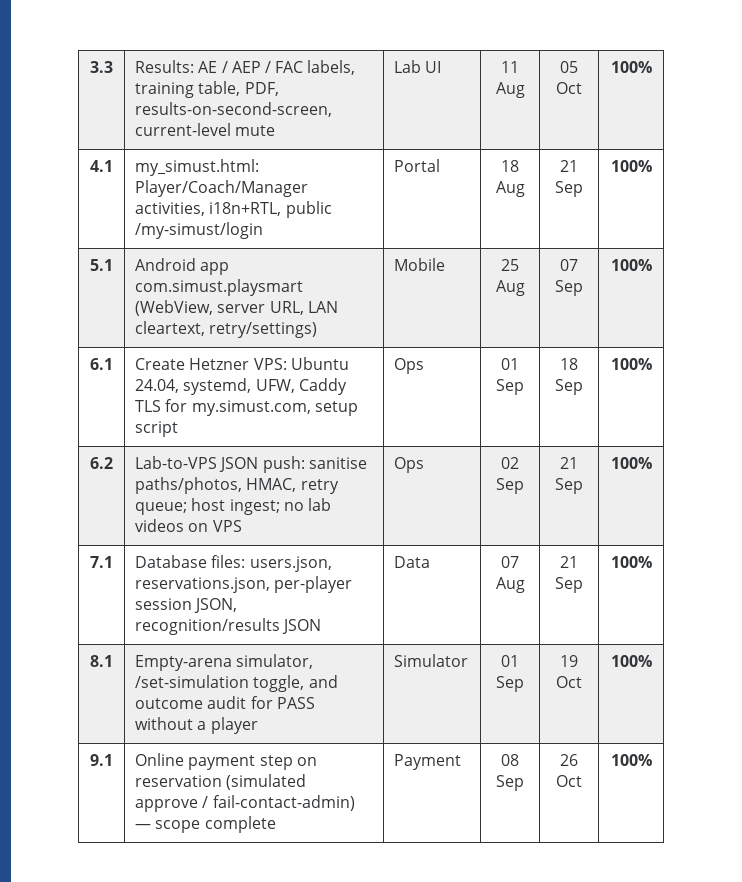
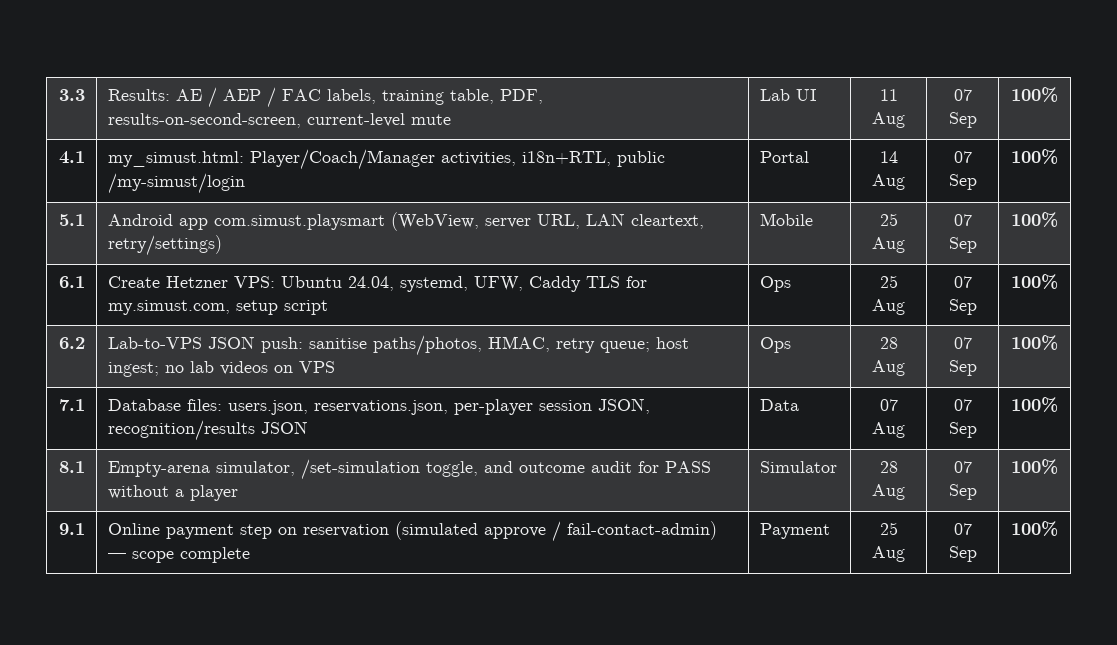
[560,61,578,73] [556,82,582,94] 05 Oct -> [953,89,972,101] [948,112,977,128] 07 Sep
[501,160,519,172] [495,181,525,197] [560,160,578,172] 18 Aug | 21 -> [879,151,898,163] [872,174,905,190] [953,151,972,163] 14 Aug | 07
[501,358,519,370] [496,379,524,395] [560,358,578,370] 01 Sep | 18 -> [879,275,898,288] [872,299,905,315] [953,276,972,288] 25 Aug | 07
[501,457,519,469] [496,478,524,494] [560,457,578,469] 02 Sep | 21 -> [879,337,898,349] [872,360,905,376] [953,337,972,349] 28 Aug | 07
[560,556,578,568] 21 -> [953,399,972,411] 07
[501,655,519,667] [496,676,524,692] [560,655,578,667] [556,676,582,688] 01 Sep | 19 Oct -> [879,461,898,473] [872,484,905,500] [953,461,972,473] [948,484,977,500] 28 Aug | 07 Sep
[501,754,519,766] [496,775,524,791] [560,754,578,766] [556,775,582,787] 08 Sep | 26 Oct -> [879,522,898,535] [872,546,905,562] [953,523,972,535] [948,546,977,562] 25 Aug | 07 Sep

